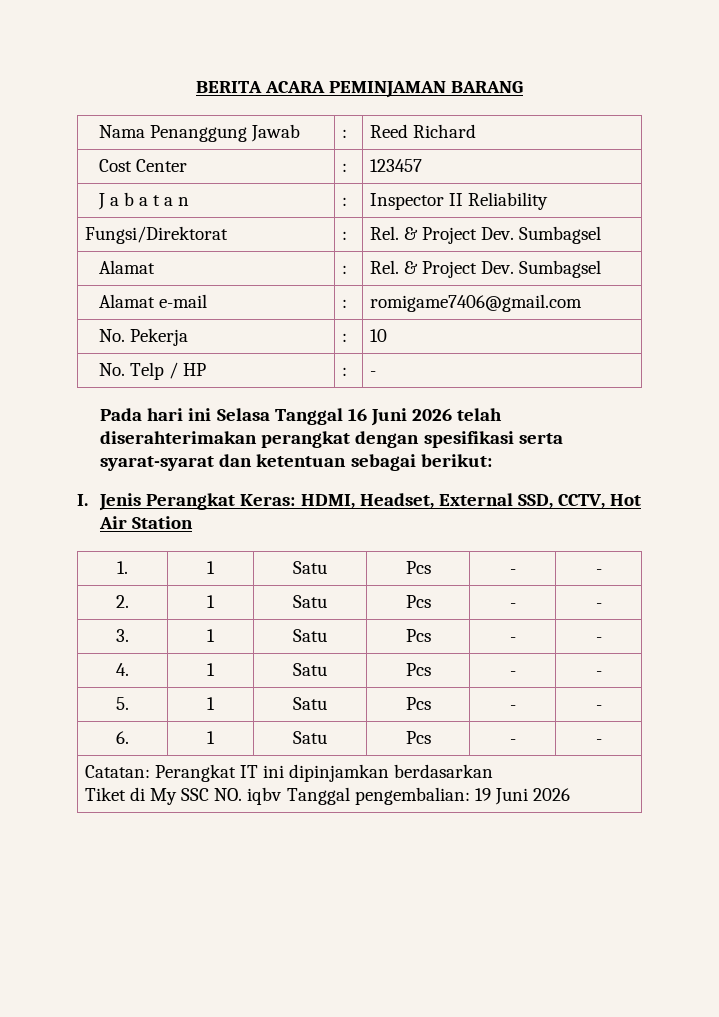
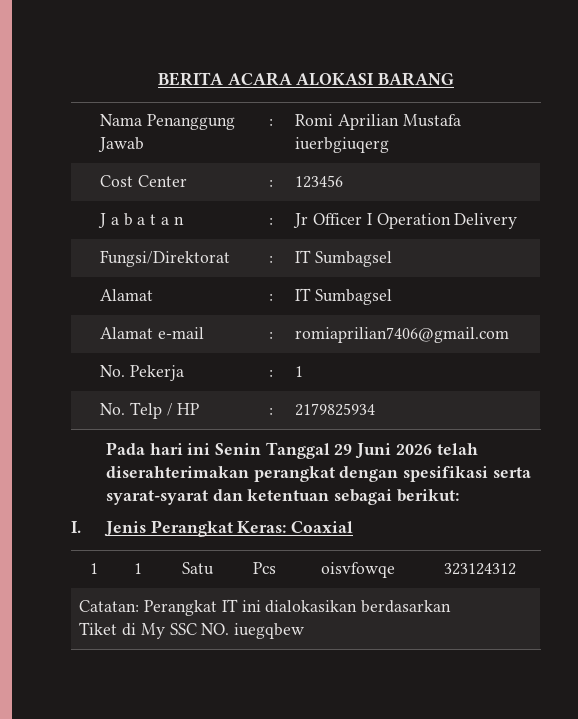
[329,81,447,98] PEMINJAMAN -> [296,73,375,86] ALOKASI
[369,124,476,138] Reed Richard -> [295,114,461,130] [295,137,390,153] Romi Aprilian Mustafa iuerbgiuqerg
[369,159,422,172] 123457 -> [295,175,344,188] 123456
[369,192,549,210] [84,226,228,244] [341,231,347,240] [369,226,515,244] Inspector II Reliability // Fungsi/Direktorat | : | Rel. & Project Dev. -> [293,213,518,229] [100,250,231,267] [269,256,274,263] [295,250,312,263] Jr Officer I Operation Delivery // Fungsi/Direktorat | : | IT
[369,260,515,278] Rel. & Project Dev. -> [295,288,312,301] IT
[369,294,582,312] romigame7406@gmail.com -> [295,327,510,343] romiaprilian7406@gmail.com
[369,329,387,342] 10 -> [295,366,304,377] 1
[369,371,376,376] - -> [295,403,376,416] 2179825934
[216,408,367,425] Selasa Tanggal 16 -> [214,442,353,459] Senin Tanggal 29
[300,493,642,509] [99,516,194,529] [117,561,128,574] [207,561,215,574] [293,561,327,574] [405,561,431,574] [509,569,516,574] [595,569,602,574] [116,595,129,608] [207,595,215,608] [293,595,327,608] [405,595,431,608] [509,603,516,608] [595,603,602,608] [116,629,129,642] [207,629,215,642] [293,629,327,642] [405,629,431,642] [509,637,516,642] [595,637,602,642] [116,663,129,676] [207,663,215,676] [293,663,327,676] [405,663,431,676] [509,671,516,676] [595,671,602,676] [116,697,129,710] [207,697,215,710] [293,697,327,710] [405,697,431,710] [509,705,516,710] [595,705,602,710] [116,731,129,744] [207,731,215,744] [293,731,327,744] [405,731,431,744] [509,739,516,744] [595,739,602,744] HDMI, Headset, External SSD, CCTV, Hot Air Station // 1. | 1 | Satu | Pcs | - | - // 2. | 1 | Satu | Pcs | - | - // 3. | 1 | Satu | Pcs | - | - // 4. | 1 | Satu | Pcs | - | - // 5. | 1 | Satu | Pcs | - | - // 6. | 1 | Satu | Pcs | - | - -> [290,521,353,533] [89,563,98,574] [134,563,142,574] [181,562,214,575] [253,562,276,574] [320,562,395,578] [444,563,516,575] Coaxial // 1 | 1 | Satu | Pcs | oisvfowqe | 323124312
[289,764,390,782] dipinjamkan -> [265,600,358,613] dialokasikan
[247,787,571,805] iqbv Tanggal pengembalian: 19 Juni 2026 -> [233,623,304,639] iuegqbew

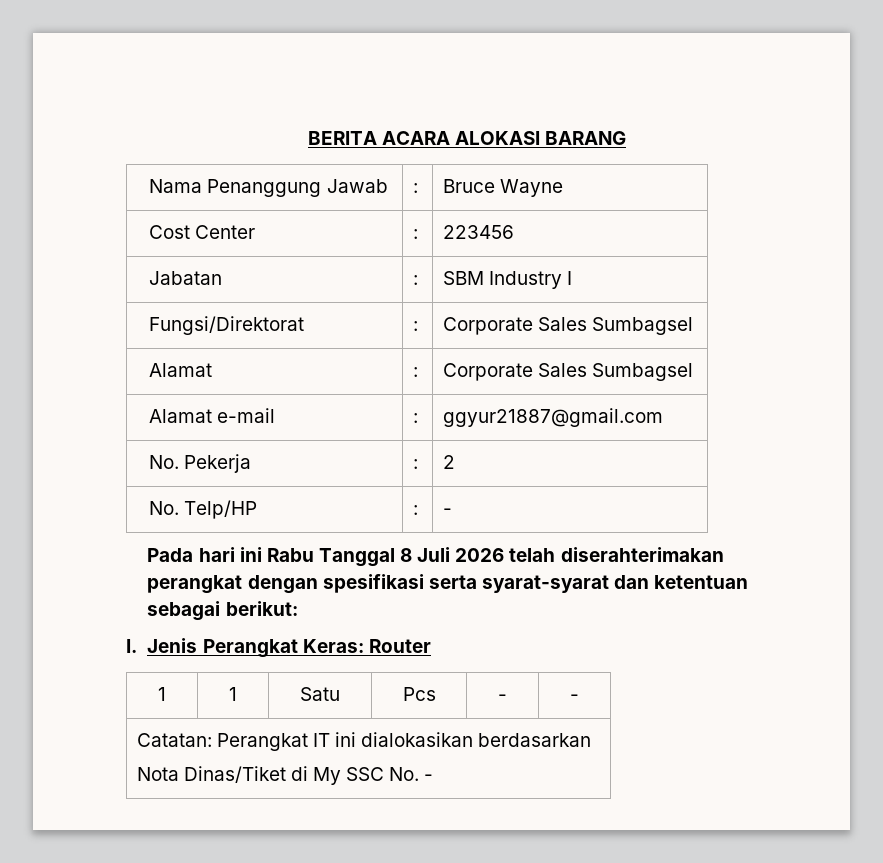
[295,114,461,130] [295,137,390,153] Romi Aprilian Mustafa iuerbgiuqerg -> [442,179,563,197] Bruce Wayne
[295,175,344,188] [98,213,184,228] [269,218,274,225] [293,213,518,229] 123456 // J a b a t a n | : | Jr Officer I Operation Delivery -> [442,225,514,239] [149,271,223,285] [412,275,418,285] [442,271,572,289] 223456 // Jabatan | : | SBM Industry I
[295,250,312,263] IT -> [442,317,587,335] Corporate Sales
[295,288,312,301] IT -> [442,363,587,381] Corporate Sales
[295,327,510,343] romiaprilian7406@gmail.com -> [442,408,663,427] ggyur21887@gmail.com
[295,366,304,377] [100,402,200,419] [269,408,274,415] [295,403,376,416] 1 // No. Telp / HP | : | 2179825934 -> [442,455,455,469] [149,500,258,519] [412,505,418,515] [442,508,452,515] 2 // No. Telp/HP | : | -
[214,442,392,459] Senin Tanggal 29 Juni -> [266,547,451,567] Rabu Tanggal 8 Juli
[290,521,353,533] Coaxial -> [368,639,431,653] Router
[320,562,395,578] [444,563,516,575] oisvfowqe | 323124312 -> [498,694,507,701] [570,694,579,701] - | -
[79,622,118,635] Tiket -> [136,766,286,783] Nota Dinas/Tiket
[201,623,304,639] NO. iuegqbew -> [389,767,434,781] No. -

